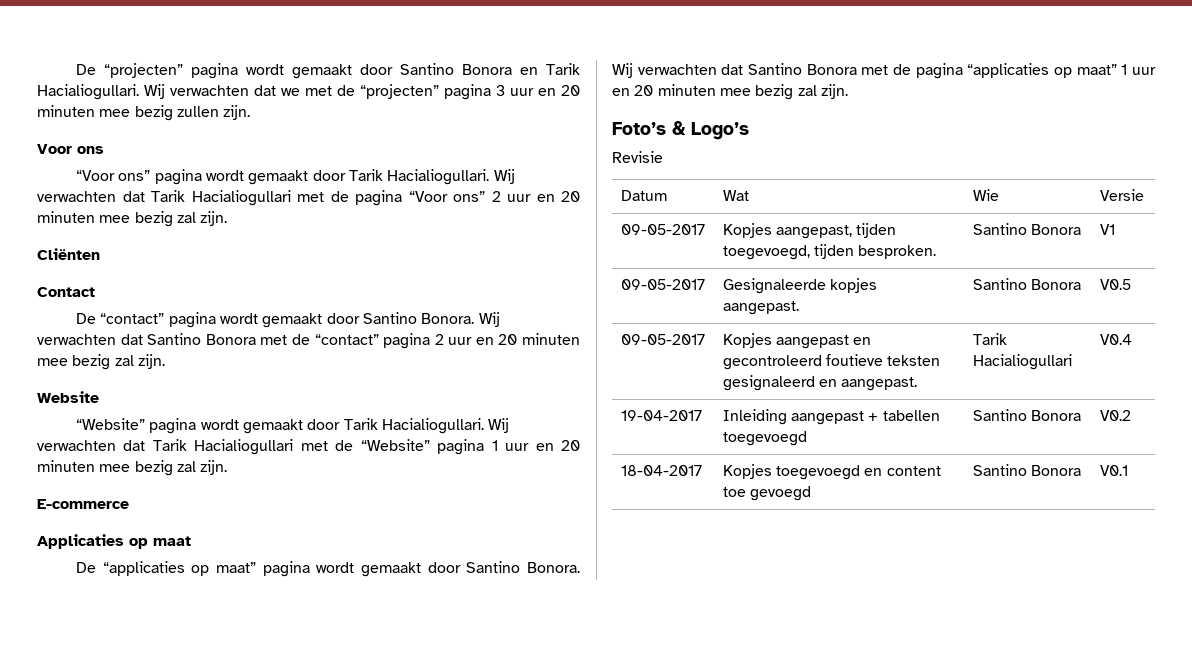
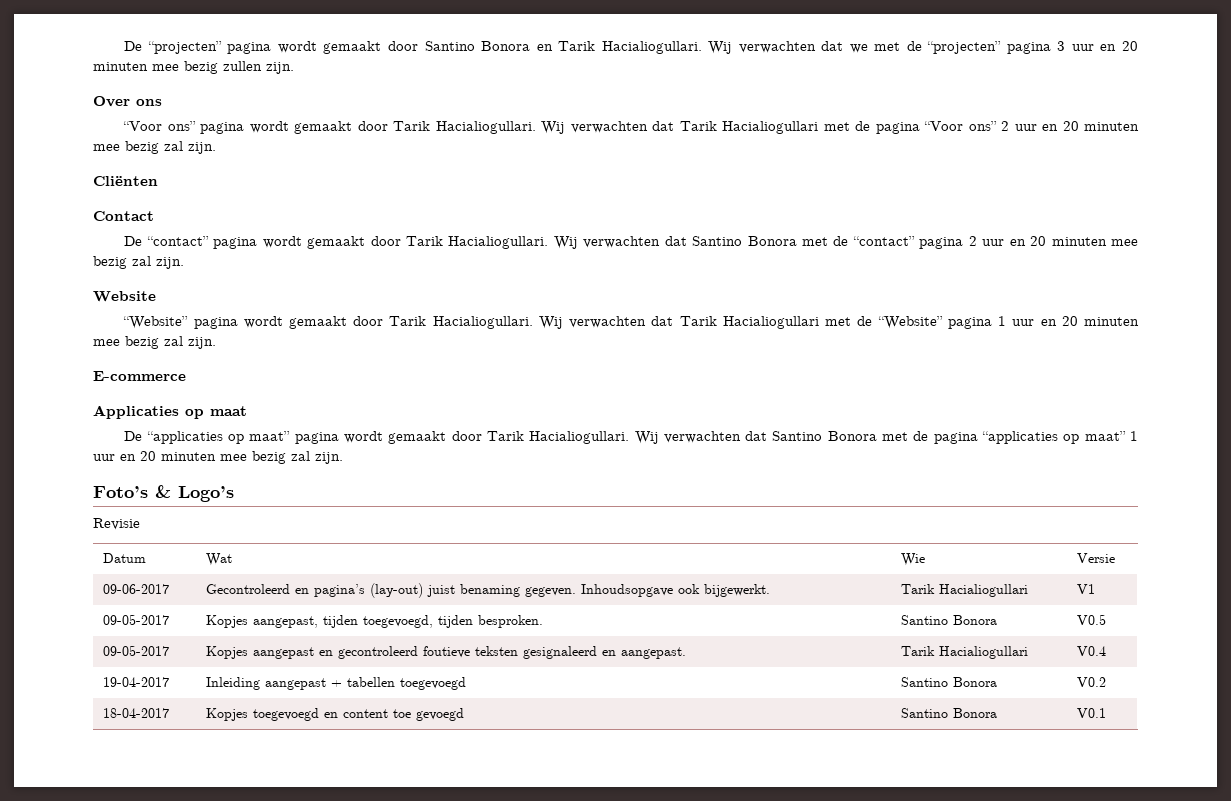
[37,144,72,154] Voor -> [93,96,130,107] Over
[363,312,475,324] Santino Bonora. -> [405,236,549,249] Tarik Hacialiogullari.
[466,561,581,573] Santino Bonora. -> [486,431,630,444] Tarik Hacialiogullari.
(1144, 195) none -> [102,584,169,594] [205,583,770,598] [900,584,1028,597] [1076,584,1095,594] // 09-06-2017 | Gecontroleerd en pagina’s (lay-out) juist benaming gegeven. Inhoudsopgave ook bijgewerkt. | Tarik Hacialiogullari | V1
[1099,224,1115,235] [620,279,705,290] [722,278,878,294] [722,301,799,315] [972,278,1082,290] | V1 // 09-05-2017 | Gesignaleerde kopjes aangepast. | Santino Bonora -> (997, 620) none

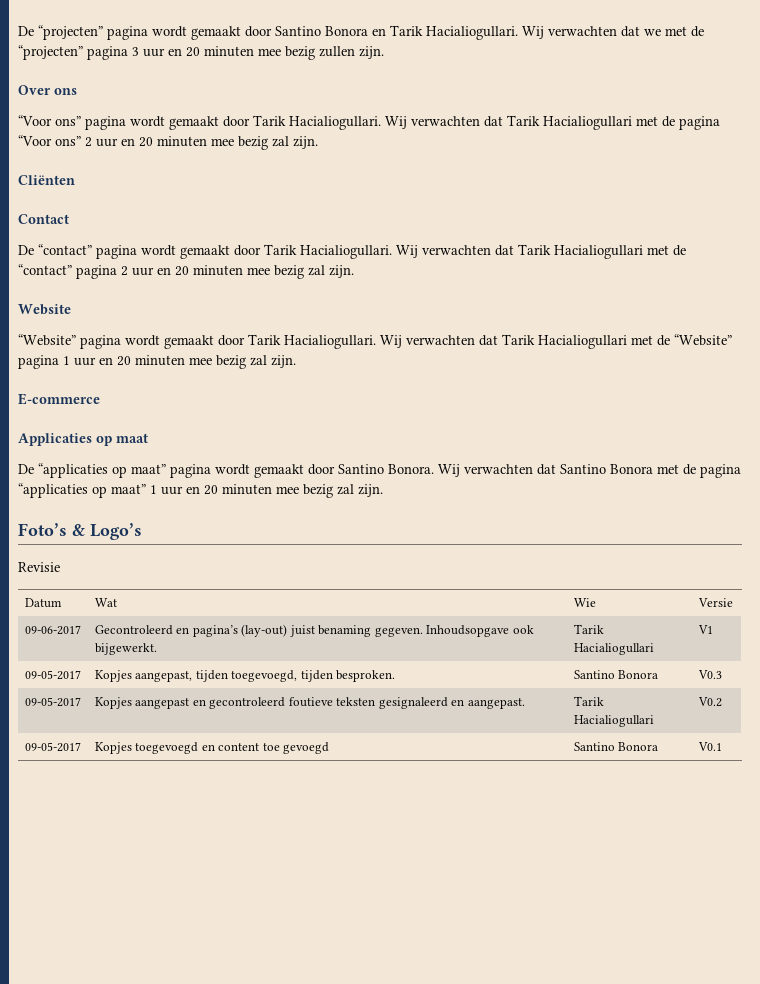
[692,236,797,246] Santino Bonora -> [518,244,643,259] Tarik Hacialiogullari
[486,431,630,444] Tarik Hacialiogullari. -> [338,464,434,474] Santino Bonora.
[1076,614,1106,625] V0.5 -> [697,670,722,679] V0.3
[1076,646,1106,656] [102,677,169,687] [205,677,466,690] [900,677,997,687] | V0.4 // 19-04-2017 | Inleiding aangepast + tabellen toegevoegd | Santino Bonora -> (654, 721) none
[102,708,169,718] 18-04-2017 -> [24,742,81,752] 09-05-2017

